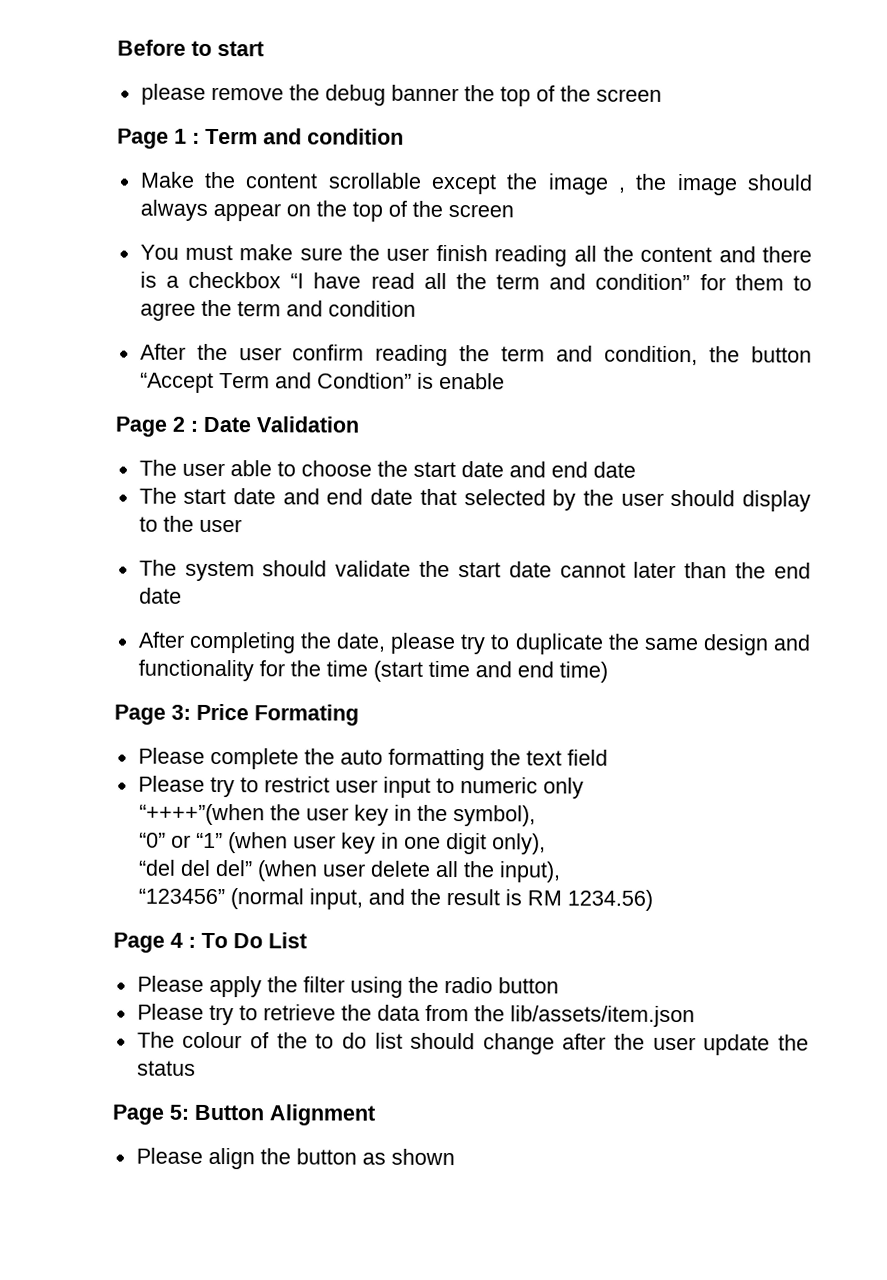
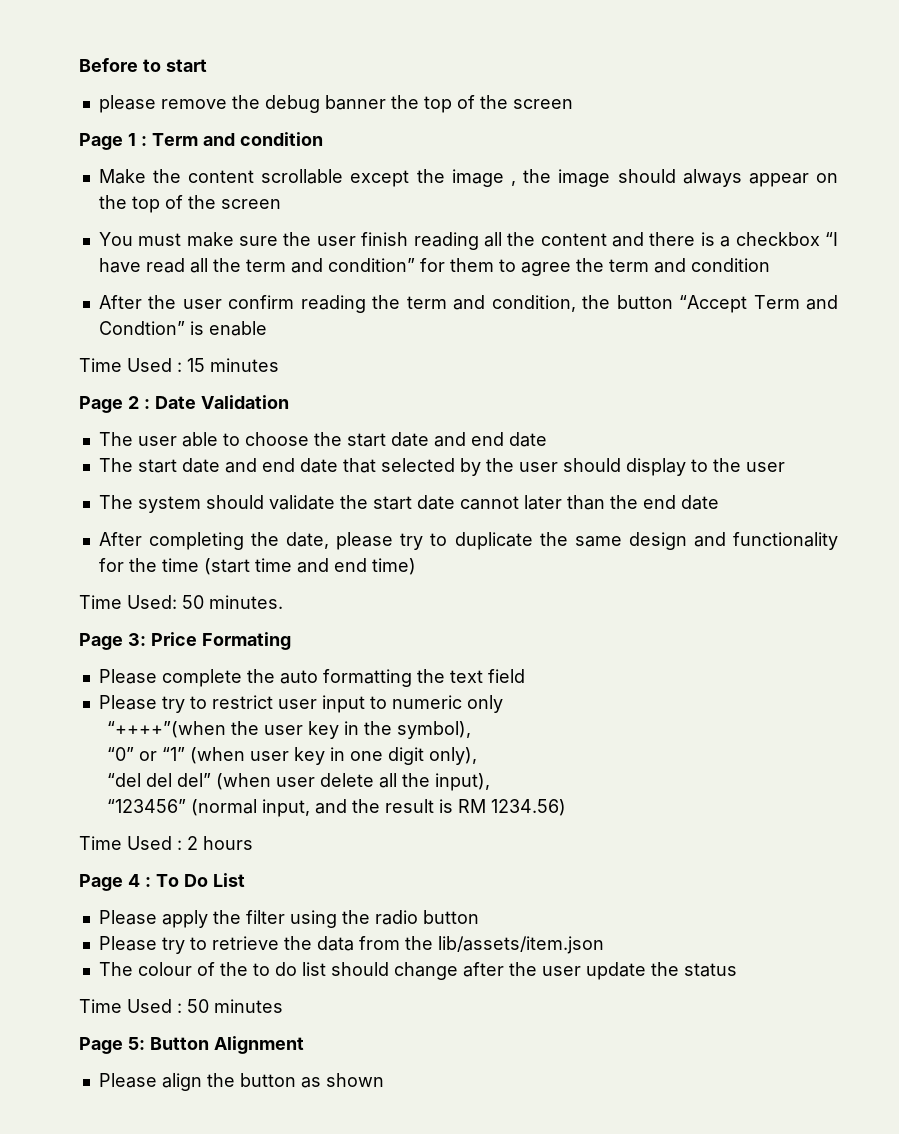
(505, 381) none -> [79,358,279,372] // Time Used : 15 minutes
(608, 672) none -> [79,595,283,609] // Time Used: 50 minutes.
(653, 900) none -> [79,836,253,850] // Time Used : 2 hours
(196, 1068) none -> [79,999,283,1013] // Time Used : 50 minutes

